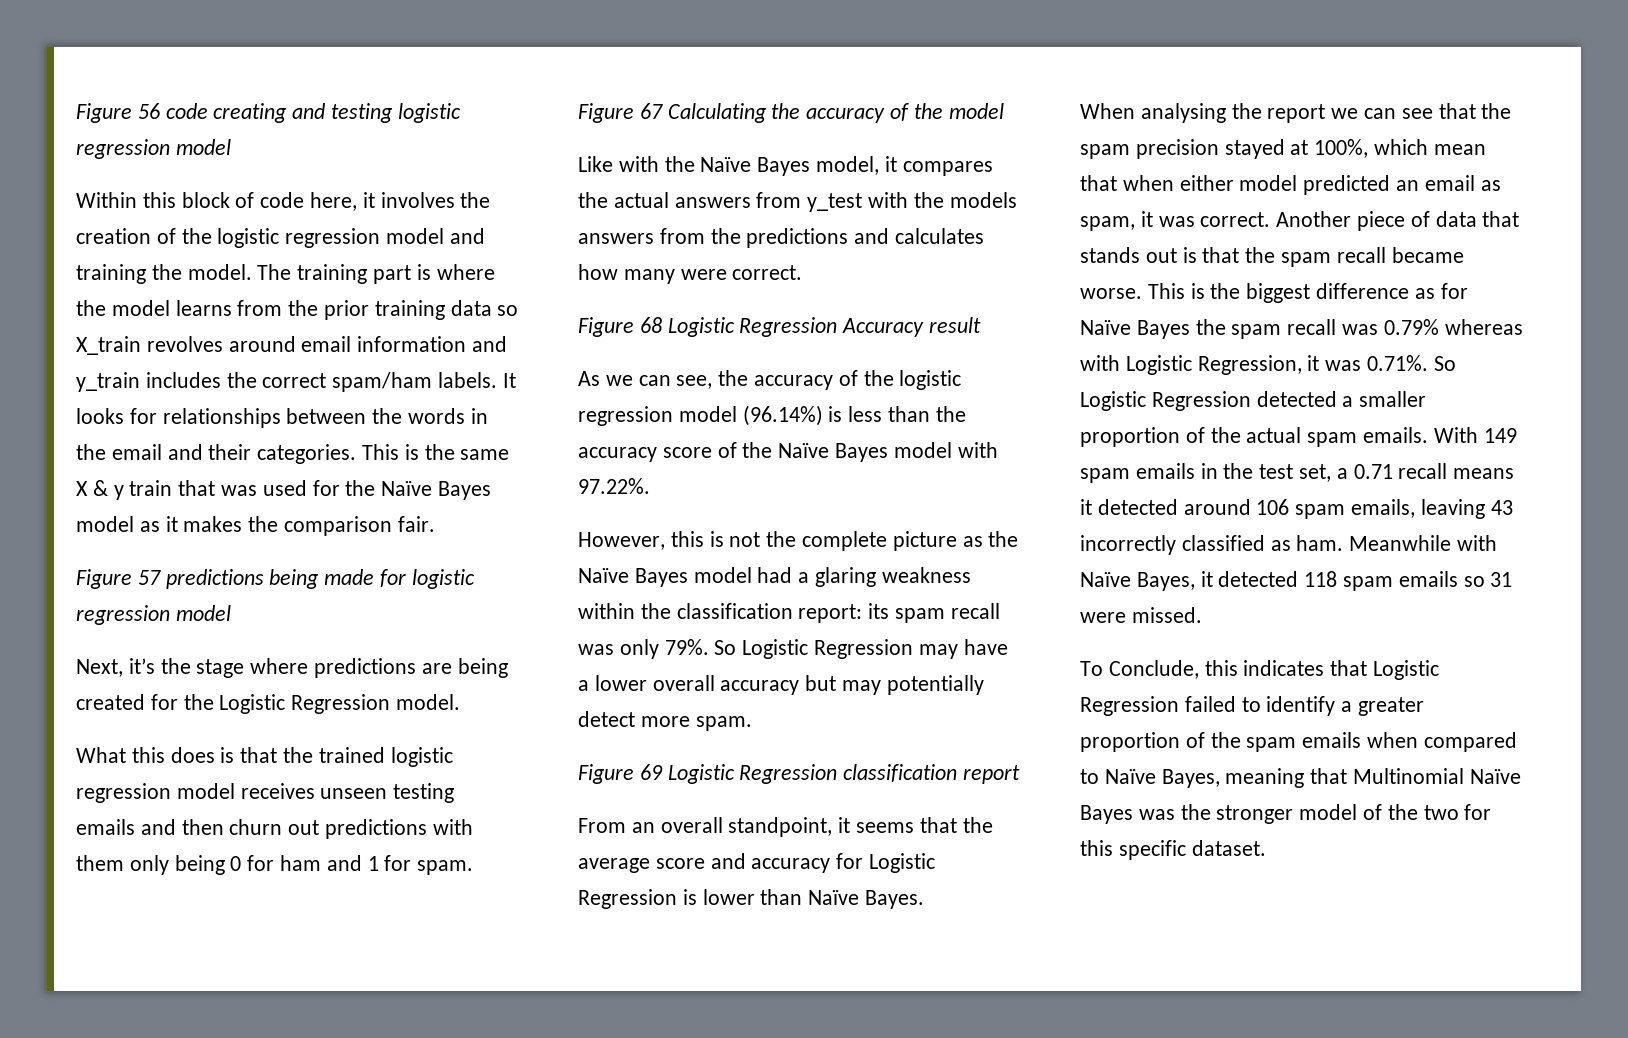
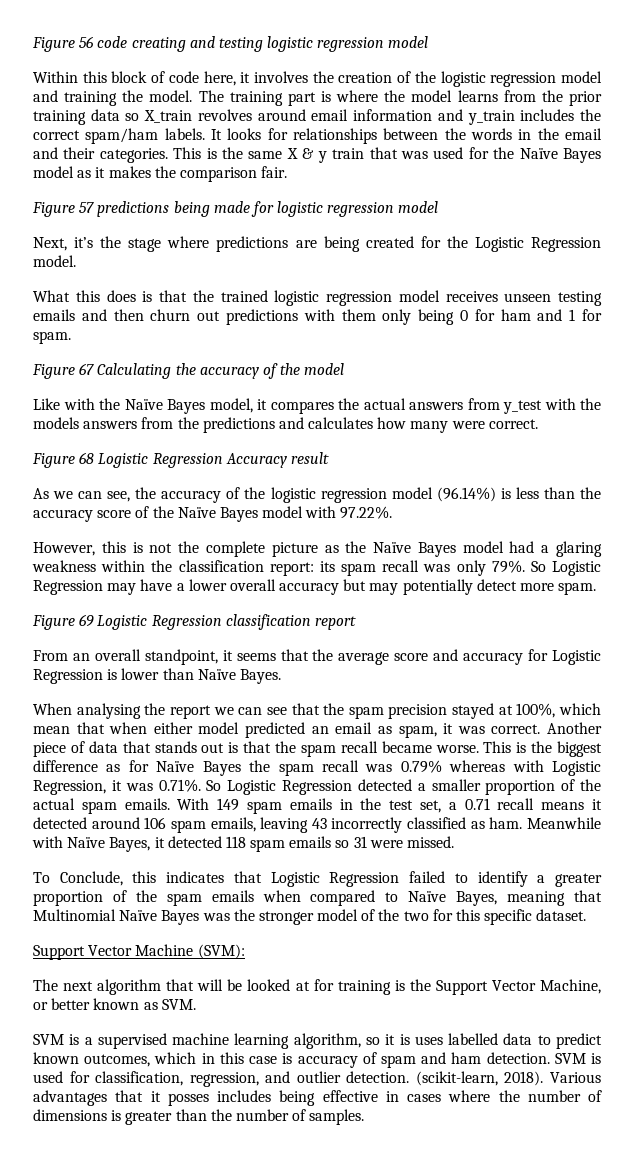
(1266, 848) none -> [33,944,245,960] [33,979,601,995] [33,998,196,1010] [33,1033,602,1049] [33,1052,601,1068] [33,1071,601,1087] [33,1090,602,1106] [33,1109,365,1125] // Support Vector Machine (SVM): // The next algorithm that will be looked at for training is the Support Vector Machine, or better known as SVM. // SVM is a supervised machine learning algorithm, so it is uses labelled data to predict known outcomes, which in this case is accuracy of spam and ham detection. SVM is used for classification, regression, and outlier detection. (scikit-learn, 2018). Various advantages that it posses includes being effective in cases where the number of dimensions is greater than the number of samples.

